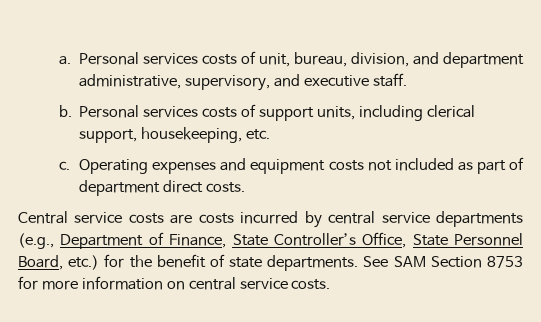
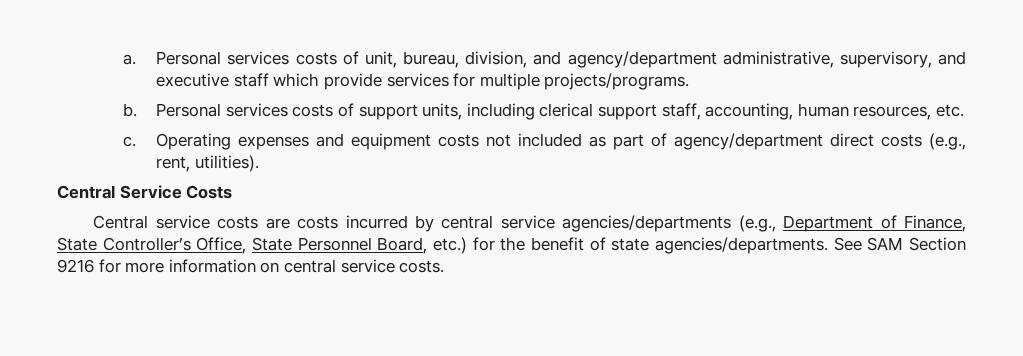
[443,52,524,68] department -> [567,51,717,68] agency/department
[372,73,407,87] staff. -> [233,73,690,90] staff which provide services for multiple projects/programs.
[79,127,243,143] support, housekeeping, -> [597,103,932,120] support staff, accounting, human resources,
[79,180,246,196] department direct costs. -> [674,133,966,150] [156,155,259,172] [57,185,233,199] agency/department direct costs (e.g., rent, utilities). // Central Service Costs
[436,211,523,227] departments -> [562,215,732,232] agencies/departments
[267,255,359,271] departments. -> [654,237,828,254] agencies/departments.
[487,256,523,268] 8753 -> [57,259,94,273] 9216

